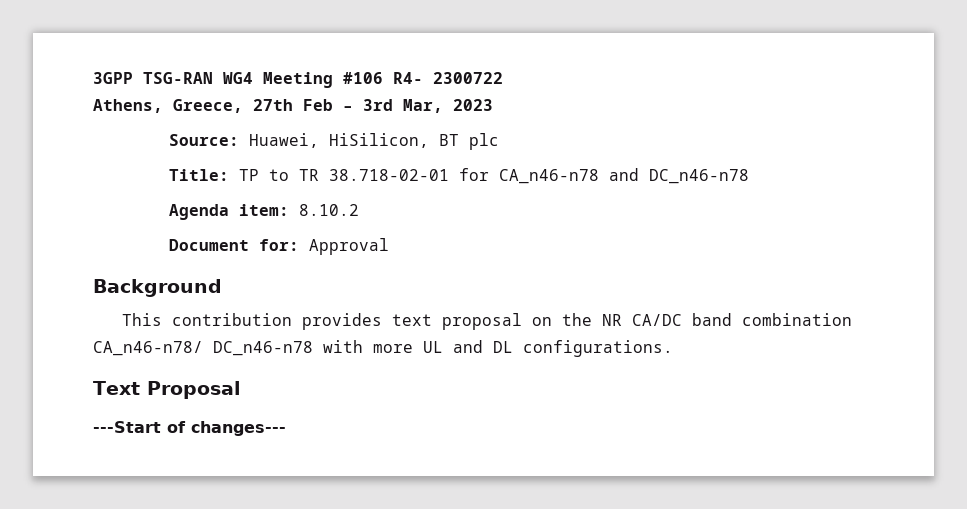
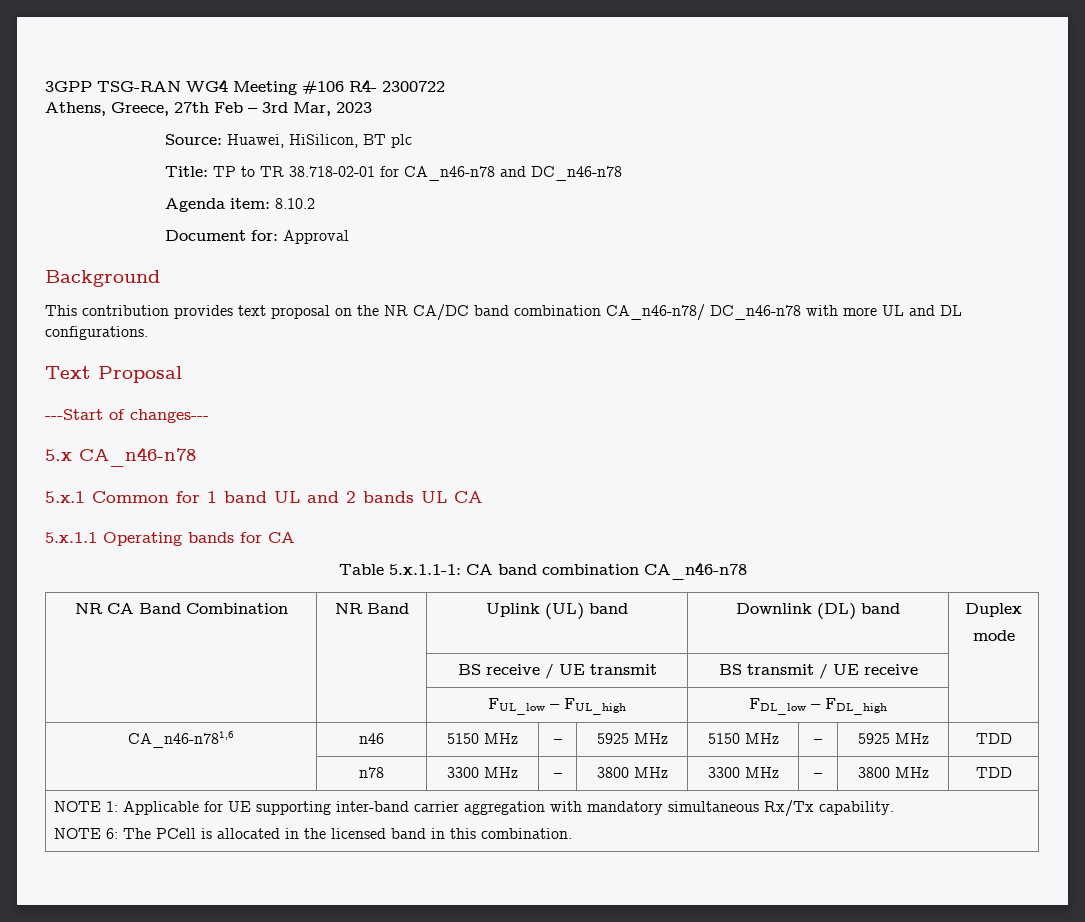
(286, 428) none -> [45,447,196,467] [45,491,482,503] [45,532,295,546] [338,562,747,580] [74,603,288,614] [334,603,409,614] [486,603,628,620] [735,603,900,620] [965,603,1022,617] [972,630,1015,641] [457,663,657,679] [718,663,918,679] [488,698,626,715] [748,698,887,715] [128,731,234,748] [359,733,384,744] [447,733,518,744] [553,739,562,744] [596,733,668,744] [707,733,779,744] [814,739,822,744] [857,733,929,744] [975,733,1012,744] [359,767,384,778] [447,767,518,778] [553,773,562,778] [596,767,668,778] [707,767,779,778] [814,773,822,778] [857,767,929,778] [975,767,1012,778] [54,800,895,817] [54,828,573,839] // 5.x CA_n46-n78 // 5.x.1 Common for 1 band UL and 2 bands UL CA // 5.x.1.1 Operating bands for CA // Table 5.x.1.1-1: CA band combination CA_n46-n78 // NR CA Band Combination | NR Band | Uplink (UL) band | Downlink (DL) band | Duplex // mode // | | BS receive / UE transmit | BS transmit / UE receive | // | | FUL_low – FUL_high | FDL_low – FDL_high | // CA_n46-n781,6 | n46 | 5150 MHz | – | 5925 MHz | 5150 MHz | – | 5925 MHz | TDD // | n78 | 3300 MHz | – | 3800 MHz | 3300 MHz | – | 3800 MHz | TDD // NOTE 1: Applicable for UE supporting inter-band carrier aggregation with mandatory simultaneous Rx/Tx capability. // NOTE 6: The PCell is allocated in the licensed band in this combination.

